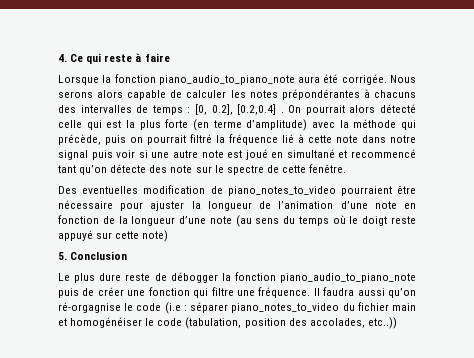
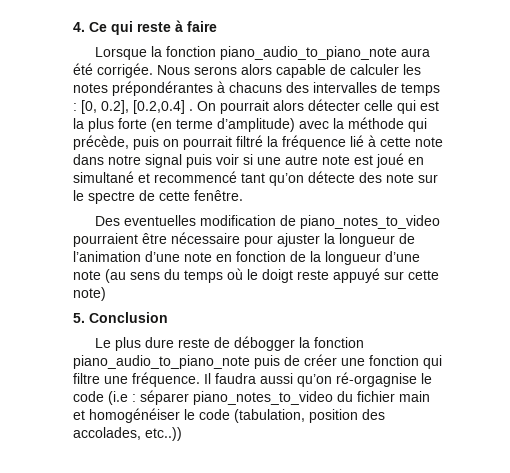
[380,104,416,113] détecté -> [308,99,360,111] détecter

